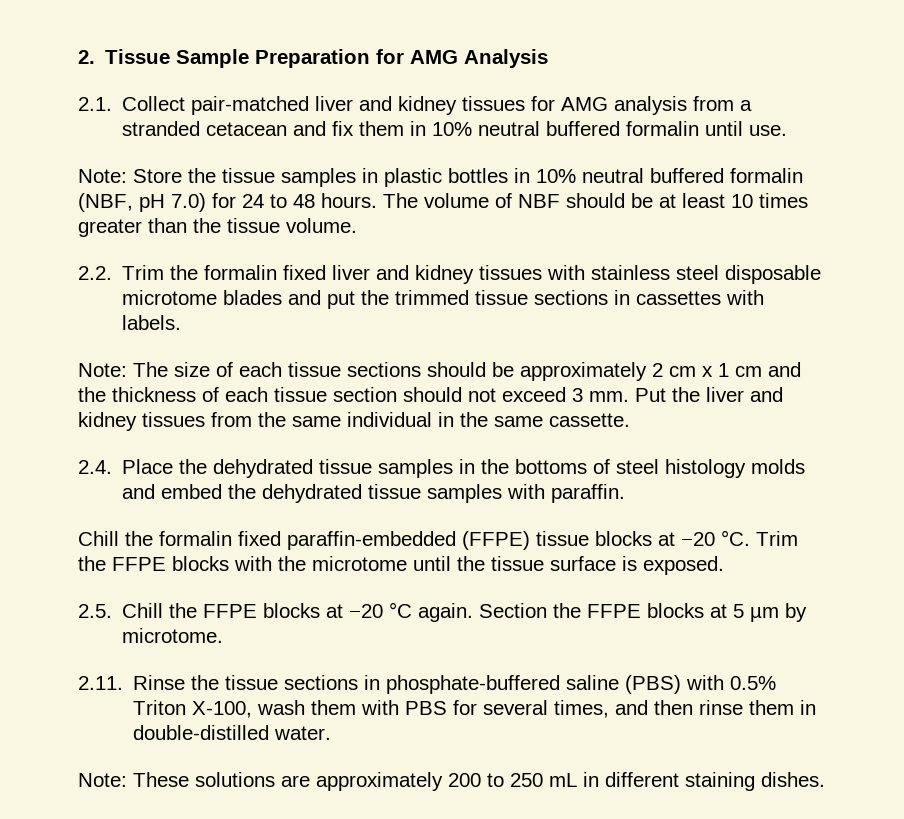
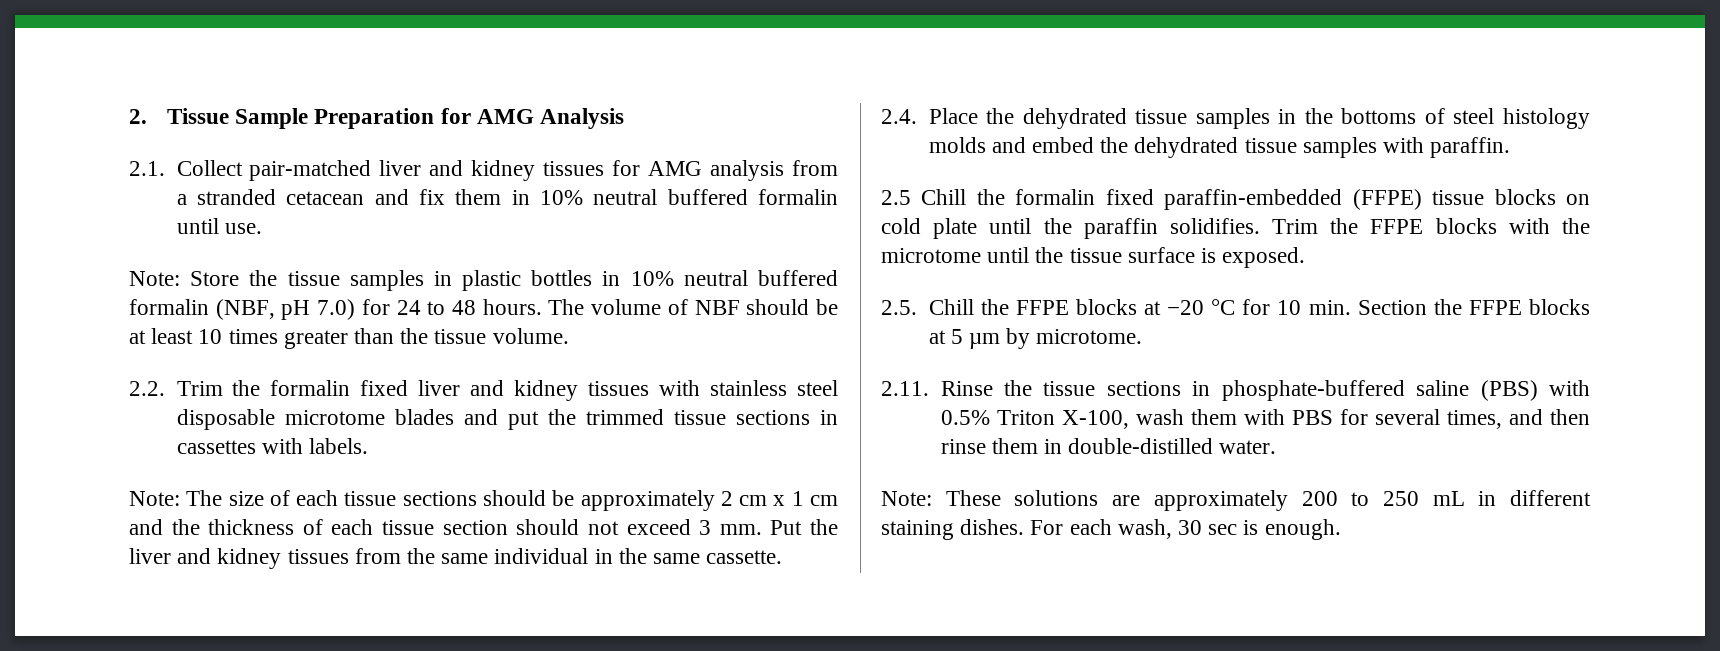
(626, 493) none -> [881,190,911,205] 2.5
[658,530,750,546] at −20 °C. -> [1566,194,1590,205] [881,218,1260,239] on cold plate until the paraffin solidifies.
[418,603,474,622] again. -> [1242,299,1351,315] for 10 min.
(825, 779) none -> [1030,519,1341,540] For each wash, 30 sec is enough.

